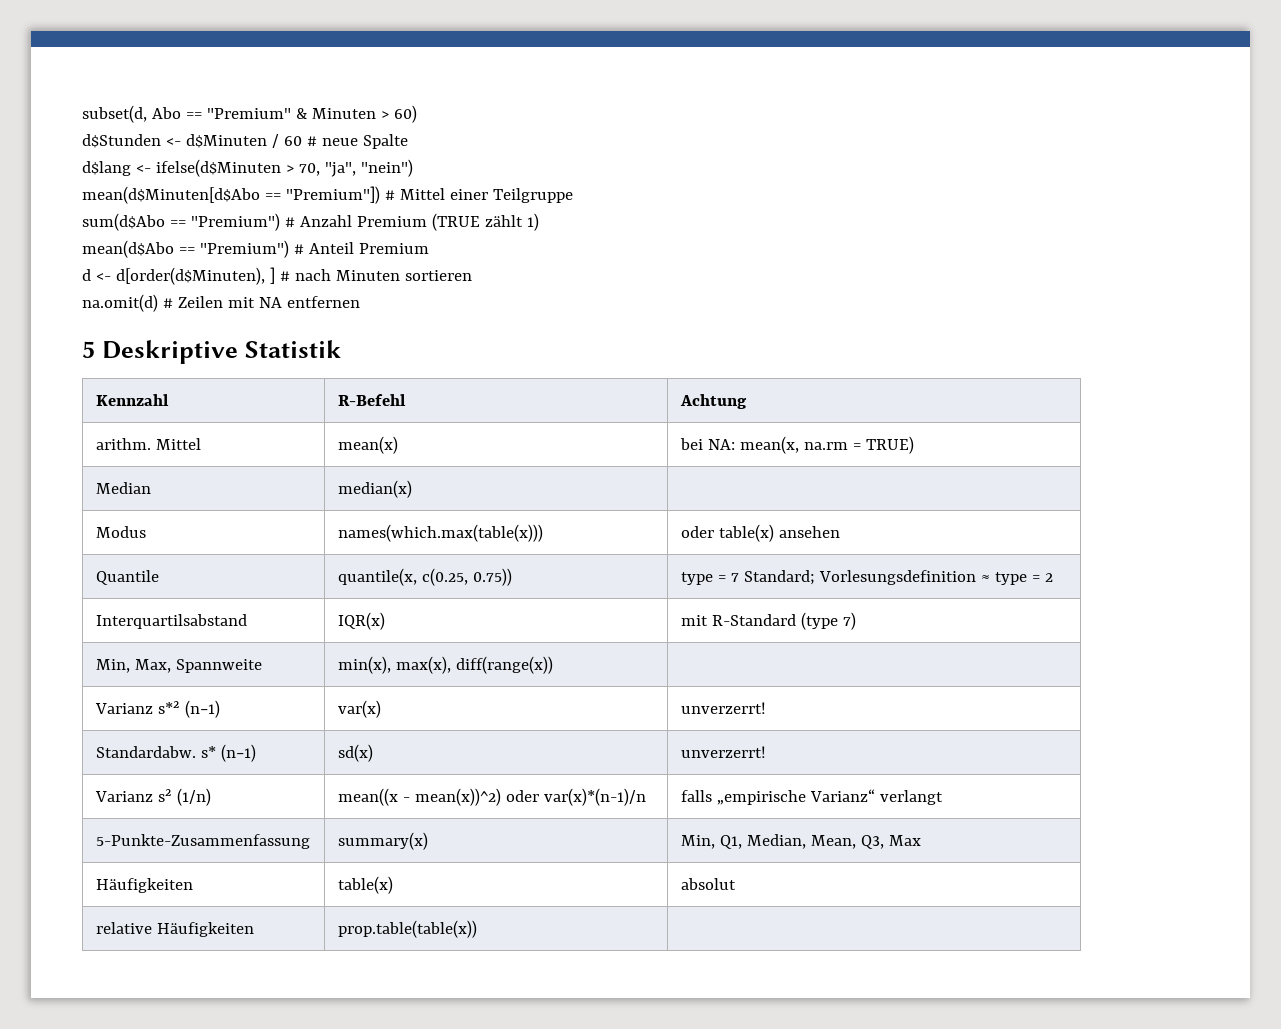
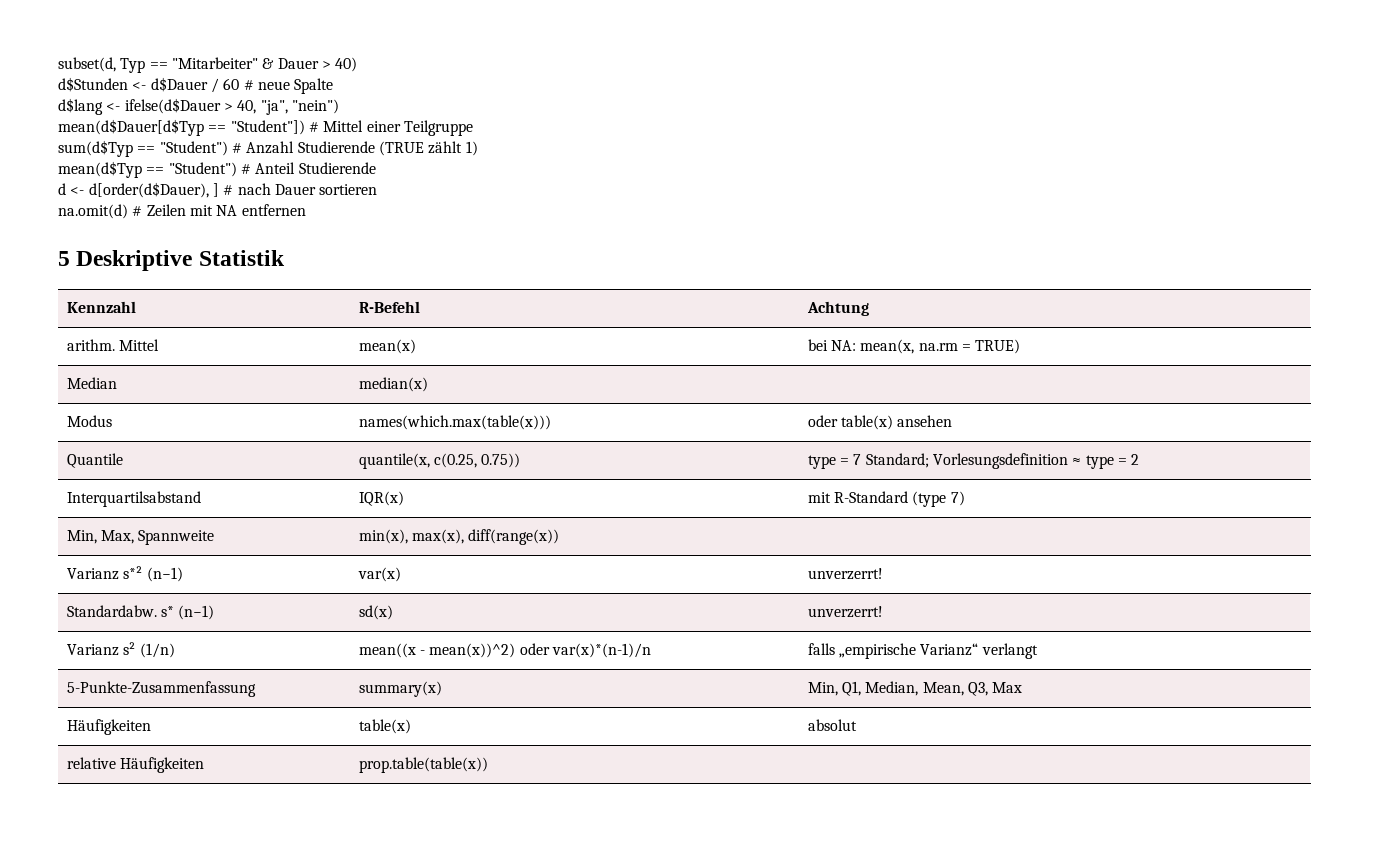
[151,105,417,123] Abo == "Premium" & Minuten > 60) -> [120,57,358,73] Typ == "Mitarbeiter" & Dauer > 40)
[185,134,267,148] d$Minuten -> [150,77,208,92] d$Dauer
[155,159,320,177] ifelse(d$Minuten > 70, -> [124,98,257,114] ifelse(d$Dauer > 40,
[82,186,380,204] mean(d$Minuten[d$Abo == "Premium"]) -> [58,119,305,136] mean(d$Dauer[d$Typ == "Student"])
[82,213,280,231] sum(d$Abo == "Premium") -> [58,140,228,157] sum(d$Typ == "Student")
[356,216,427,227] Premium -> [297,141,375,153] Studierende
[82,240,289,258] mean(d$Abo == "Premium") -> [58,161,237,178] mean(d$Typ == "Student")
[358,243,429,254] Premium -> [298,162,376,174] Studierende
[115,267,265,285] d[order(d$Minuten), -> [88,182,209,198] d[order(d$Dauer),
[335,270,400,281] Minuten -> [274,184,316,195] Dauer

